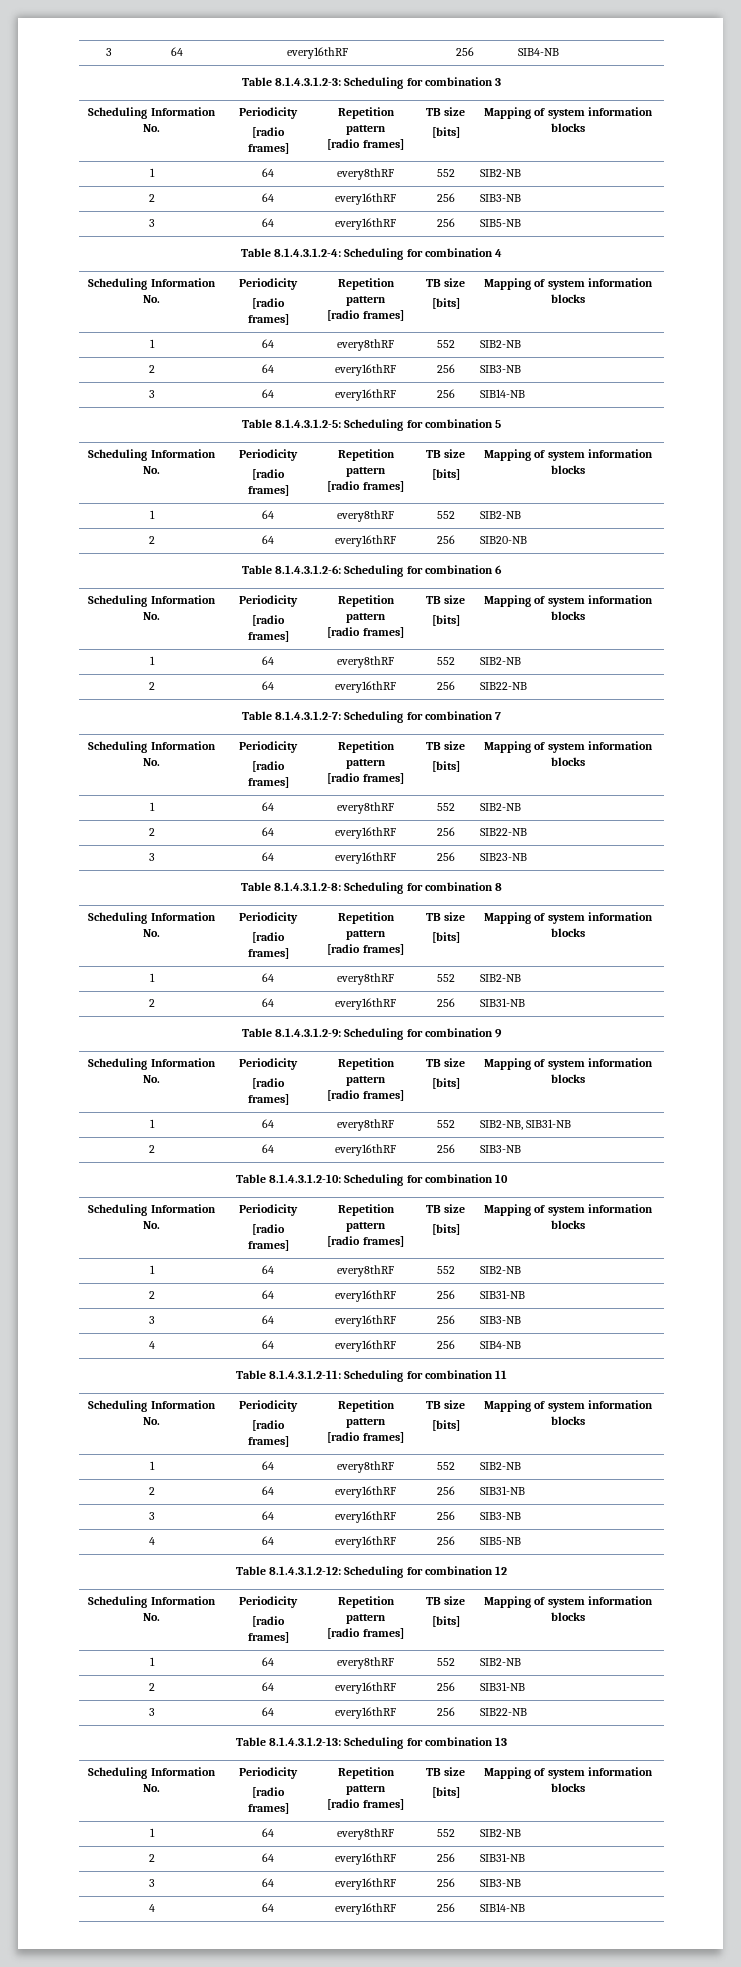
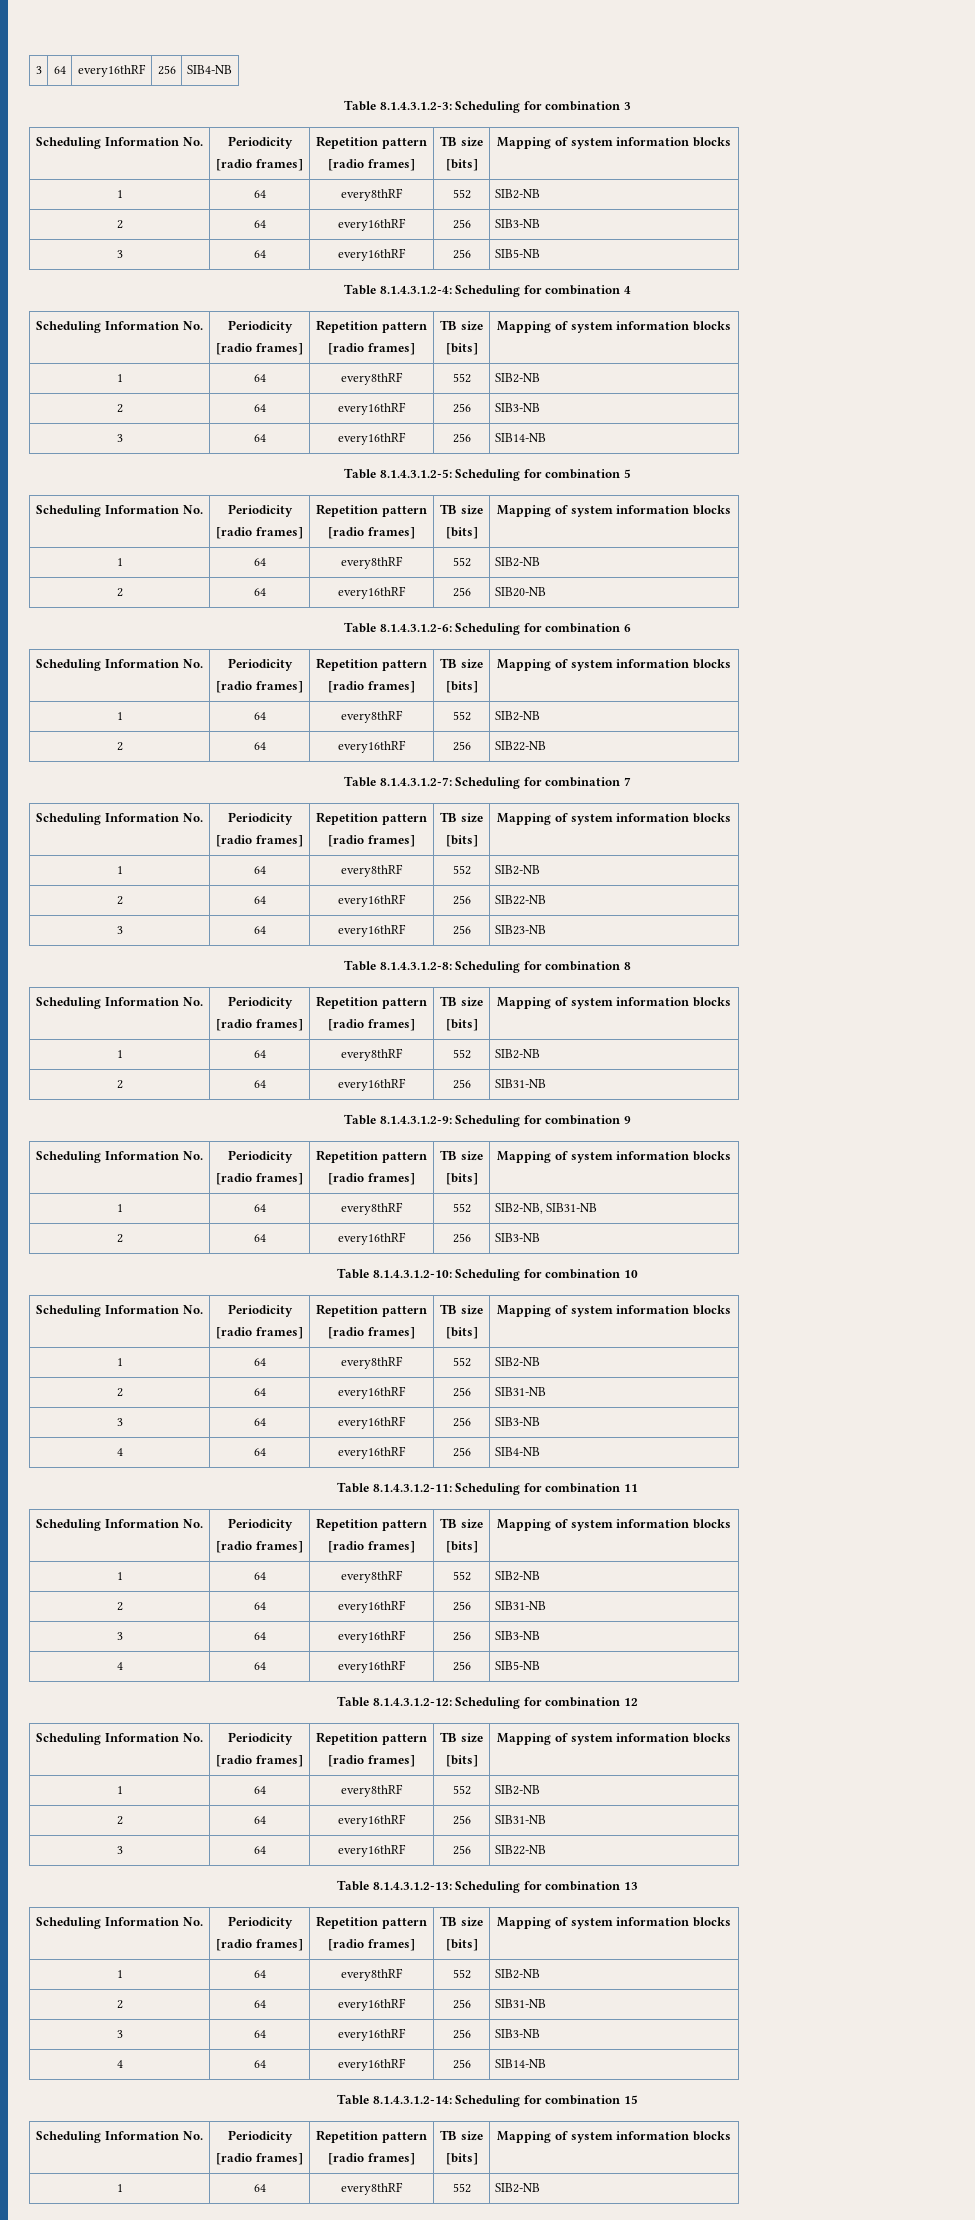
(525, 1907) none -> [337,2094,638,2107] [36,2131,203,2143] [227,2130,293,2143] [216,2153,303,2165] [316,2130,427,2143] [328,2153,415,2165] [440,2130,483,2141] [445,2153,478,2165] [497,2131,731,2143] [116,2184,123,2192] [253,2184,266,2192] [341,2182,403,2195] [452,2183,471,2193] [494,2183,540,2193] // Table 8.1.4.3.1.2-14: Scheduling for combination 15 // Scheduling Information No. | Periodicity // [radio frames] | Repetition pattern // [radio frames] | TB size // [bits] | Mapping of system information blocks // 1 | 64 | every8thRF | 552 | SIB2-NB

